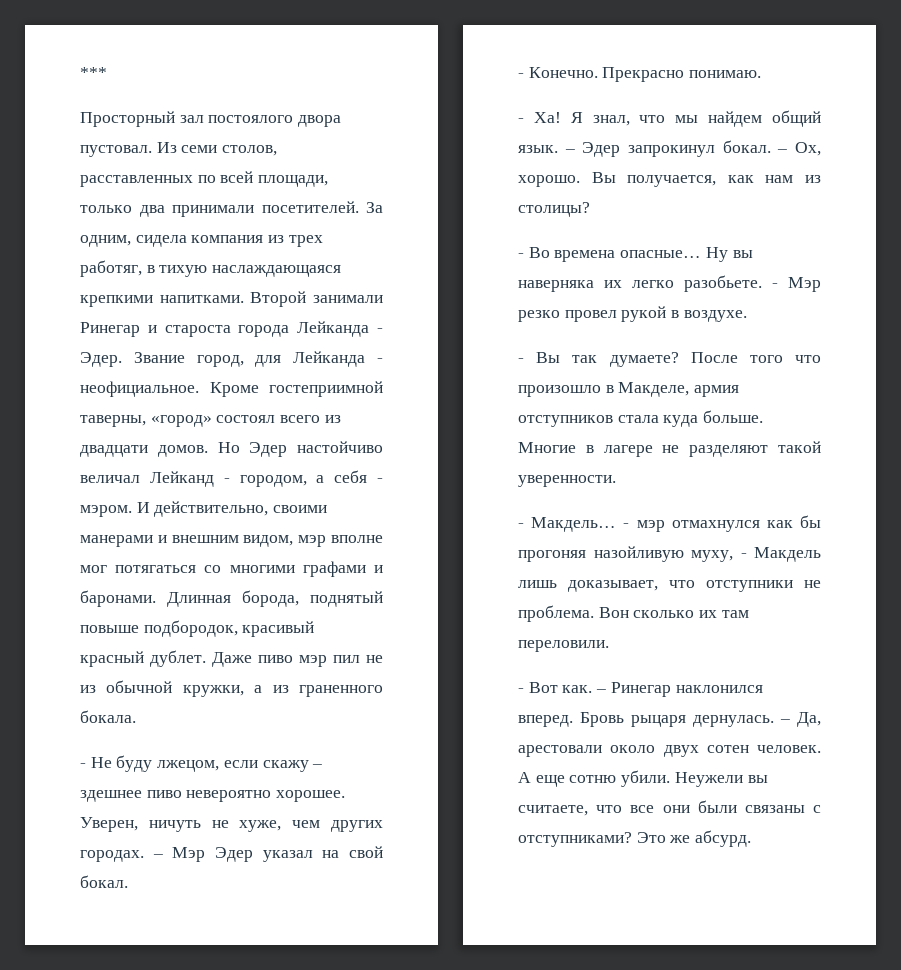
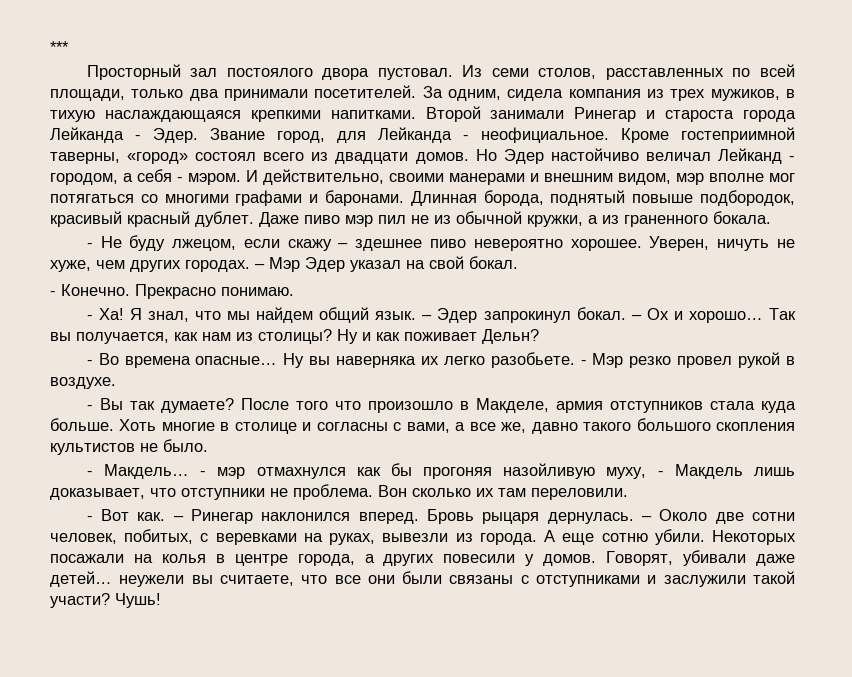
[80,260,142,277] работяг, -> [710,89,780,101] мужиков,
[795,142,821,156] [518,172,616,187] Ох, хорошо. Вы -> [646,308,797,323] [50,332,71,341] Ох и хорошо… Так вы
(590, 209) none -> [337,329,539,344] Ну и как поживает Дельн?
[518,441,821,457] [518,475,616,487] Многие в лагере не разделяют такой уверенности. -> [119,418,795,434] [50,439,208,455] Хоть многие в столице и согласны с вами, а все же, давно такого большого скопления культистов не было.
[797,712,821,727] [518,745,821,757] [518,770,743,787] Да, арестовали около двух сотен человек. А еще сотню убили. Неужели -> [659,509,796,524] [50,529,797,545] [50,550,795,566] [50,571,185,587] Около две сотни человек, побитых, с веревками на руках, вывезли из города. А еще сотню убили. Некоторых посажали на колья в центре города, а других повесили у домов. Говорят, убивали даже детей… неужели
[518,830,752,847] отступниками? Это же абсурд. -> [536,571,795,587] [50,593,161,608] отступниками и заслужили такой участи? Чушь!

